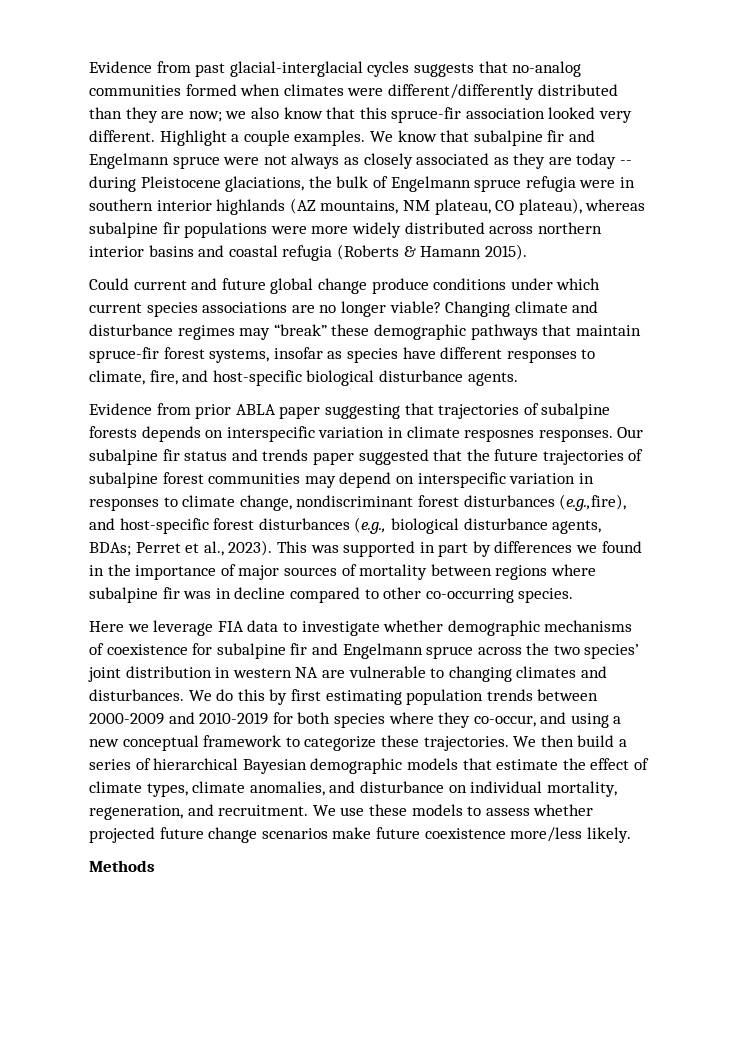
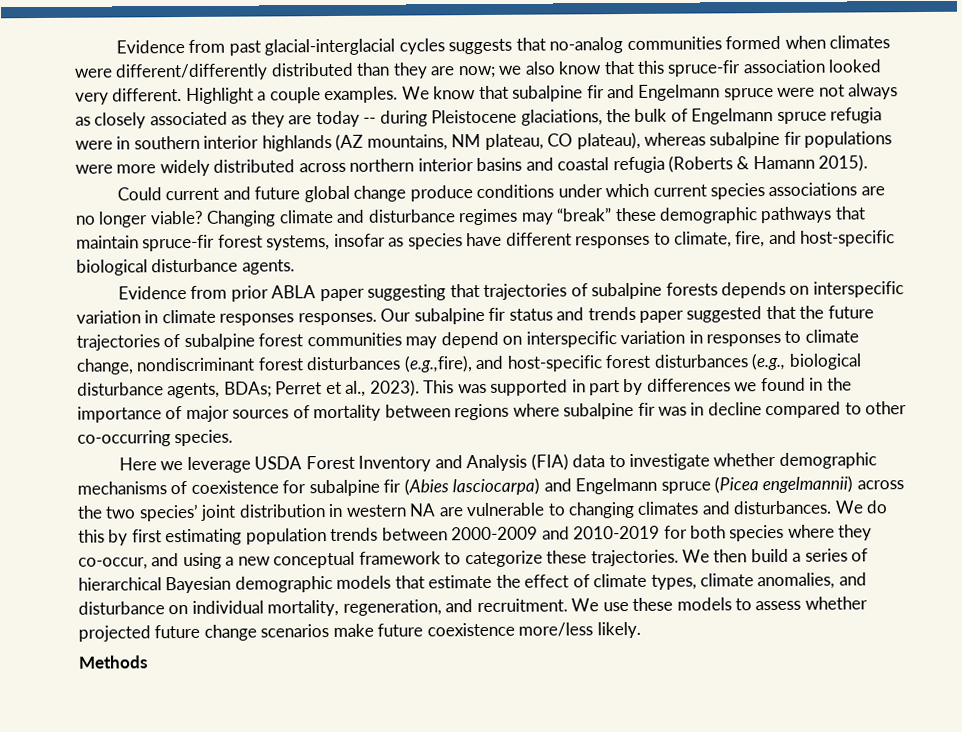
[464,429,535,442] resposnes -> [219,313,295,326] responses
[217,621,244,632] FIA -> [254,453,569,472] USDA Forest Inventory and Analysis (FIA)
[311,643,474,659] and Engelmann spruce -> [403,475,854,496] (Abies lasciocarpa) and Engelmann spruce (Picea engelmannii)

